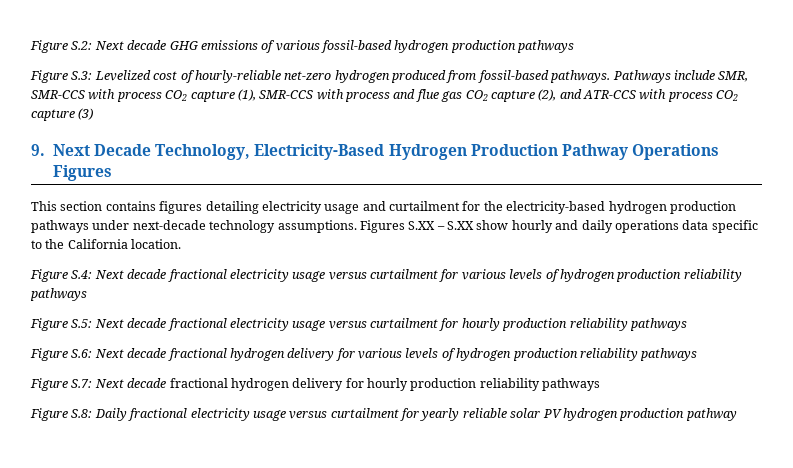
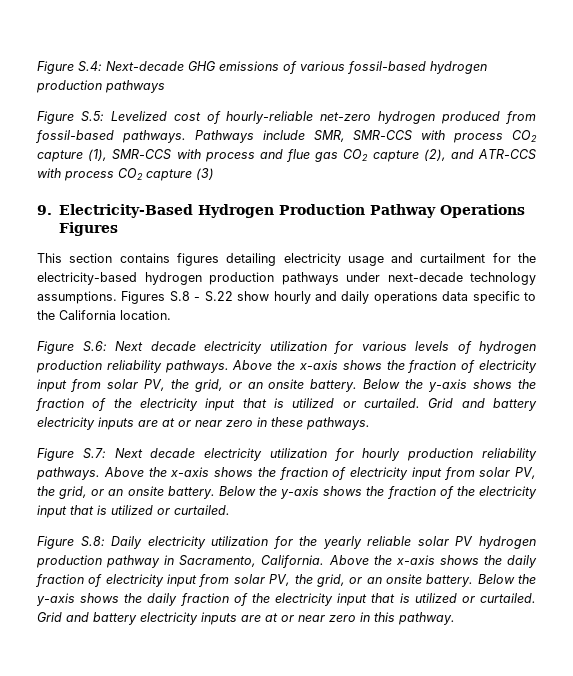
[30,40,167,53] Figure S.2: Next decade -> [37,61,184,74] Figure S.4: Next-decade
[71,71,93,80] S.3: -> [80,111,104,122] S.5:
[52,144,251,160] Next Decade Technology, -> (52, 210) none
[408,221,474,230] S.XX – S.XX -> [169,291,233,302] S.8 - S.22
[71,269,742,282] [30,288,87,301] [30,318,687,331] [30,348,698,361] S.4: Next decade fractional electricity usage versus curtailment for various levels of hydrogen production reliability pathways // Figure S.5: Next decade fractional electricity usage versus curtailment for hourly production reliability pathways // Figure S.6: Next decade fractional hydrogen delivery for various levels of hydrogen production reliability pathways -> [82,341,536,354] [36,360,538,373] [37,379,536,392] [35,398,537,411] [37,417,370,430] S.6: Next decade electricity utilization for various levels of hydrogen production reliability pathways. Above the x-axis shows the fraction of electricity input from solar PV, the grid, or an onsite battery. Below the y-axis shows the fraction of the electricity input that is utilized or curtailed. Grid and battery electricity inputs are at or near zero in these pathways.
[169,378,601,391] [30,408,419,421] fractional hydrogen delivery for hourly production reliability pathways // Figure S.8: Daily fractional electricity usage versus curtailment for -> [204,448,537,461] [36,467,536,480] [37,486,538,499] [37,505,230,518] [37,536,318,549] electricity utilization for hourly production reliability pathways. Above the x-axis shows the fraction of electricity input from solar PV, the grid, or an onsite battery. Below the y-axis shows the fraction of the electricity input that is utilized or curtailed. // Figure S.8: Daily electricity utilization for the
(737, 414) none -> [164,555,538,568] [35,574,536,587] [36,593,536,606] [37,612,455,625] in Sacramento, California. Above the x-axis shows the daily fraction of electricity input from solar PV, the grid, or an onsite battery. Below the y-axis shows the daily fraction of the electricity input that is utilized or curtailed. Grid and battery electricity inputs are at or near zero in this pathway.

